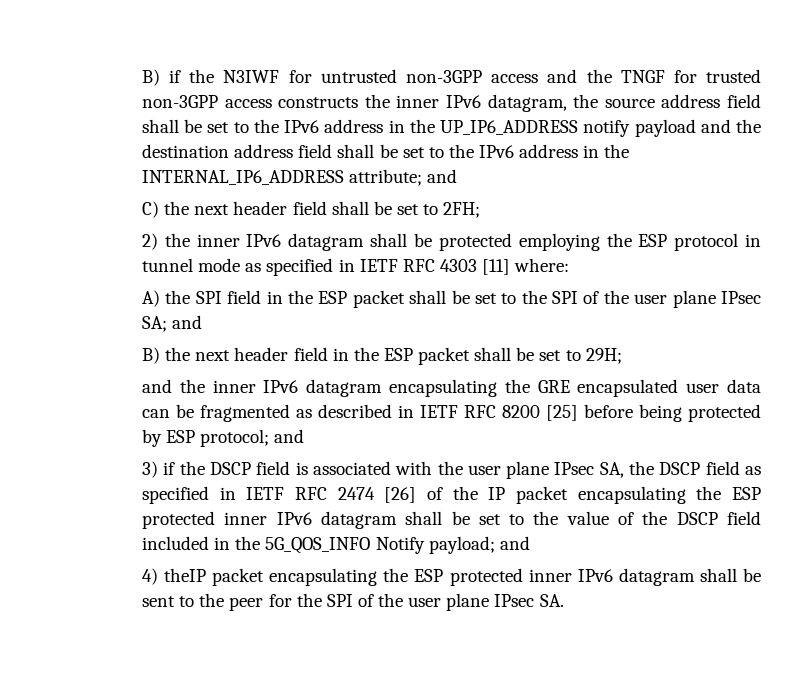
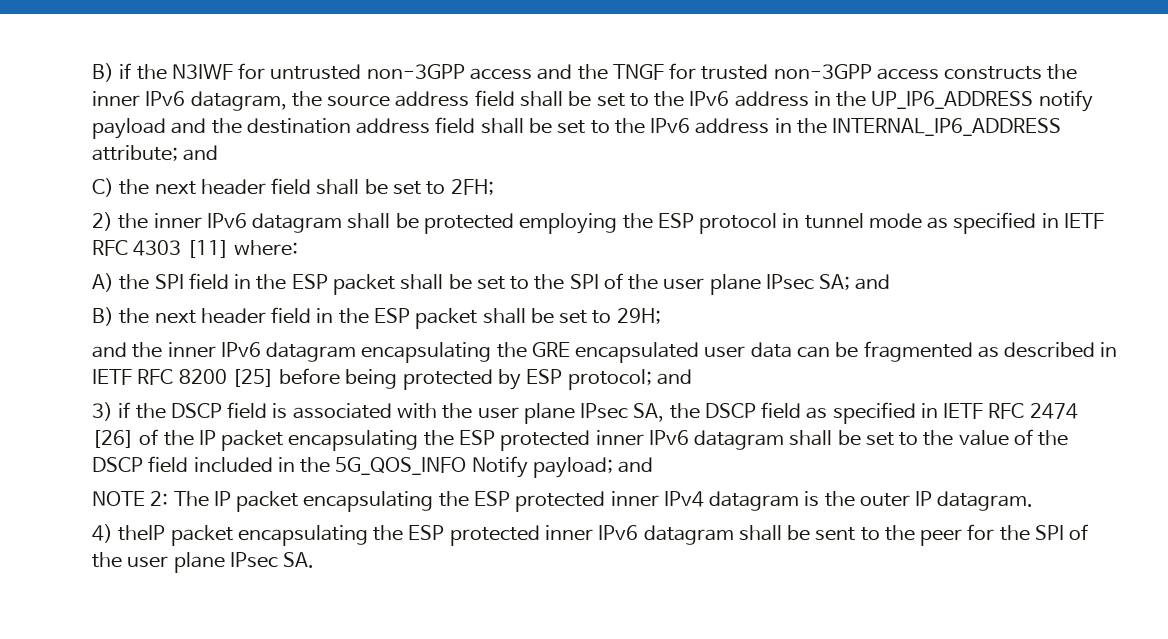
(530, 543) none -> [92,491,1034,512] // NOTE 2: The IP packet encapsulating the ESP protected inner IPv4 datagram is the outer IP datagram.

